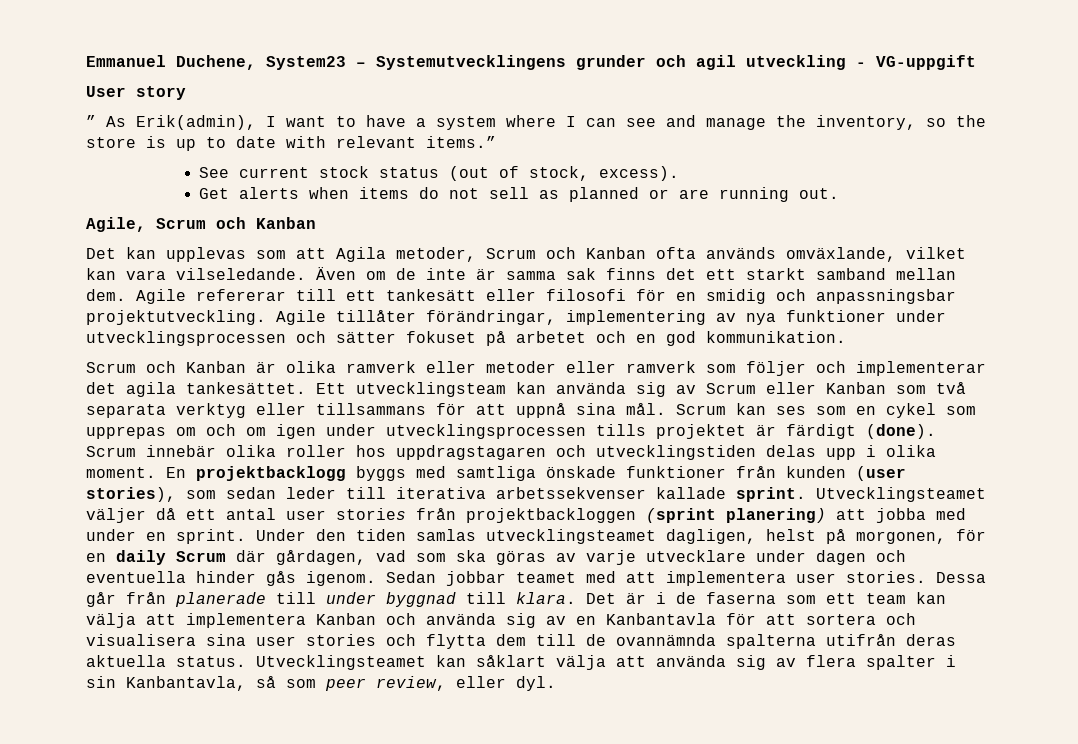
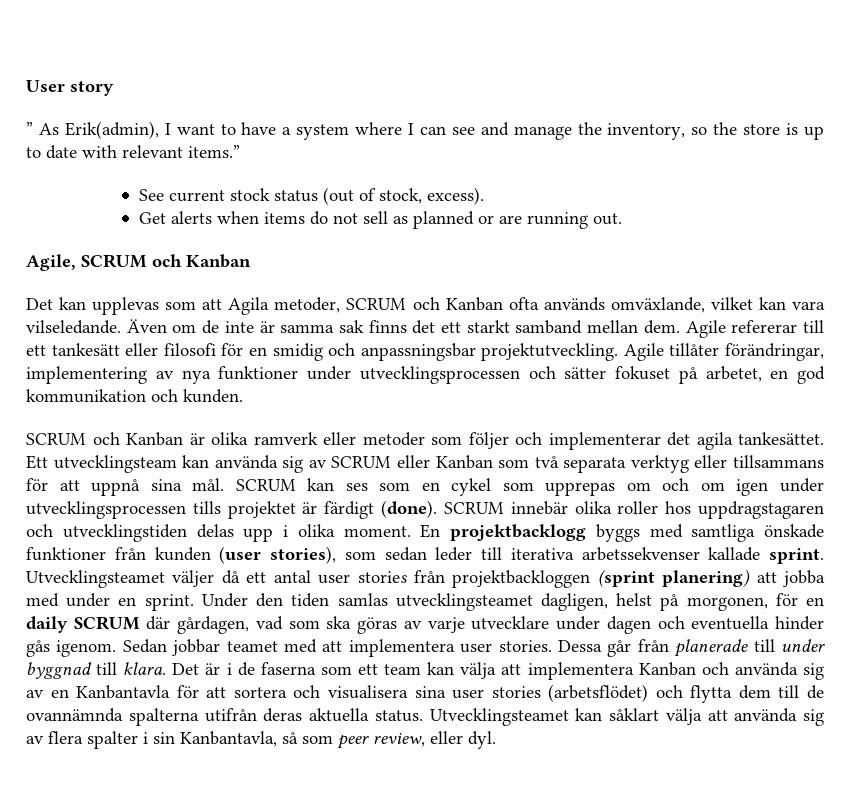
[86,55,976,70] Emmanuel Duchene, System23 – Systemutvecklingens grunder och agil utveckling - VG-uppgift // -> (26, 86) none
[156,218,206,229] Scrum -> [81,254,147,268] SCRUM
[486,248,536,259] Scrum -> [346,298,407,310] SCRUM
[516,331,846,346] [86,362,136,373] arbetet och en god kommunikation. // Scrum -> [705,366,825,384] [26,389,243,403] [26,433,86,445] arbetet, en god kommunikation och kunden. // SCRUM
[566,361,696,373] eller ramverk -> (425, 439) none
[706,383,756,394] Scrum -> [331,456,392,468] SCRUM
[676,404,726,415] Scrum -> [235,479,296,491] SCRUM
[86,446,136,457] Scrum -> [443,502,504,514] SCRUM
[176,551,226,562] Scrum -> [73,616,140,630] SCRUM
(376, 640) none -> [548,684,649,702] (arbetsflödet)

